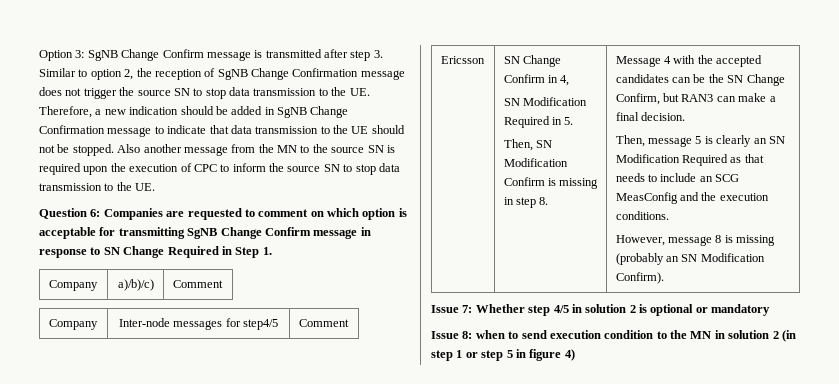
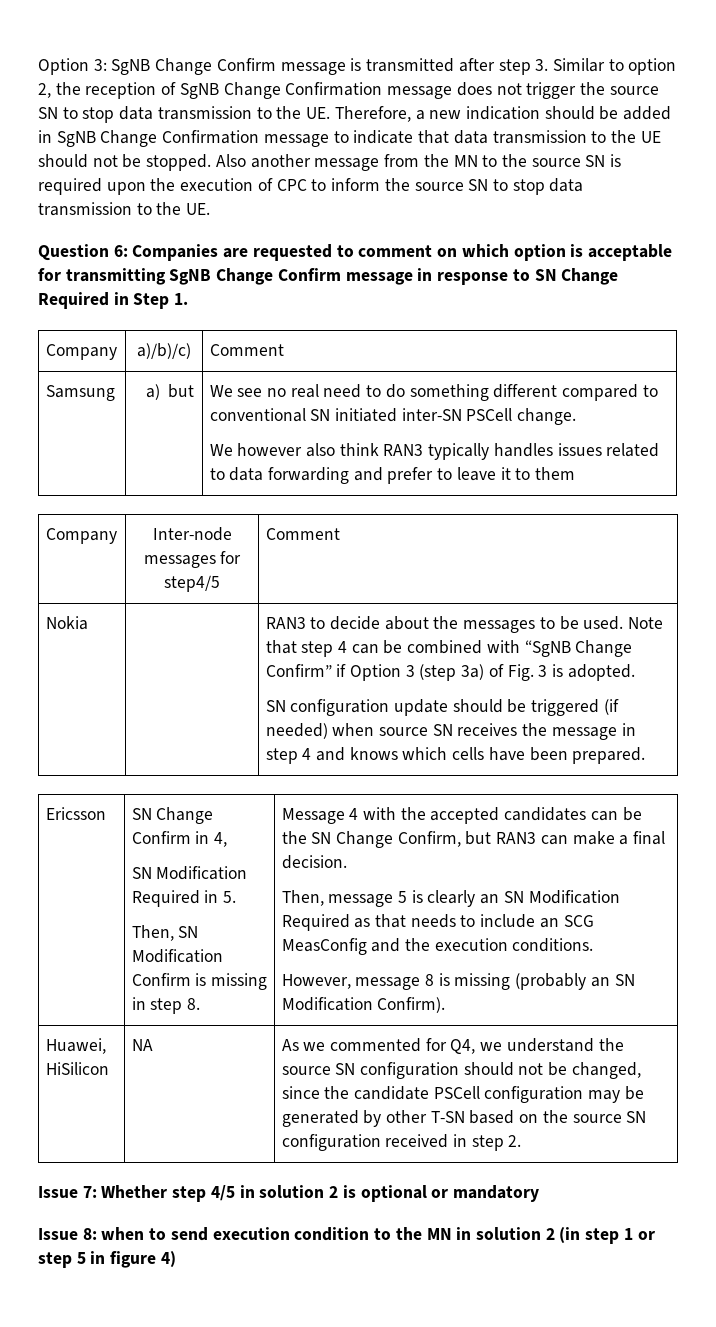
(223, 284) none -> [45,385,115,401] [145,384,195,400] [209,384,658,401] [209,408,577,425] [209,443,660,460] [209,467,576,484] // Samsung | a) but | We see no real need to do something different compared to conventional SN initiated inter-SN PSCell change. // We however also think RAN3 typically handles issues related to data forwarding and prefer to leave it to them
(349, 323) none -> [45,616,88,630] [265,616,664,633] [265,640,633,657] [265,664,635,681] [265,699,619,716] [265,723,636,740] [265,747,646,764] // Nokia | | RAN3 to decide about the messages to be used. Note that step 4 can be combined with “SgNB Change Confirm” if Option 3 (step 3a) of Fig. 3 is adopted. // SN configuration update should be triggered (if needed) when source SN receives the message in step 4 and knows which cells have been prepared.
(664, 278) none -> [45,1038,106,1054] [45,1062,109,1075] [131,1039,153,1051] [281,1038,624,1054] [281,1062,641,1079] [281,1086,644,1103] [281,1110,647,1127] [281,1134,522,1151] // Huawei, HiSilicon | NA | As we commented for Q4, we understand the source SN configuration should not be changed, since the candidate PSCell configuration may be generated by other T-SN based on the source SN configuration received in step 2.

